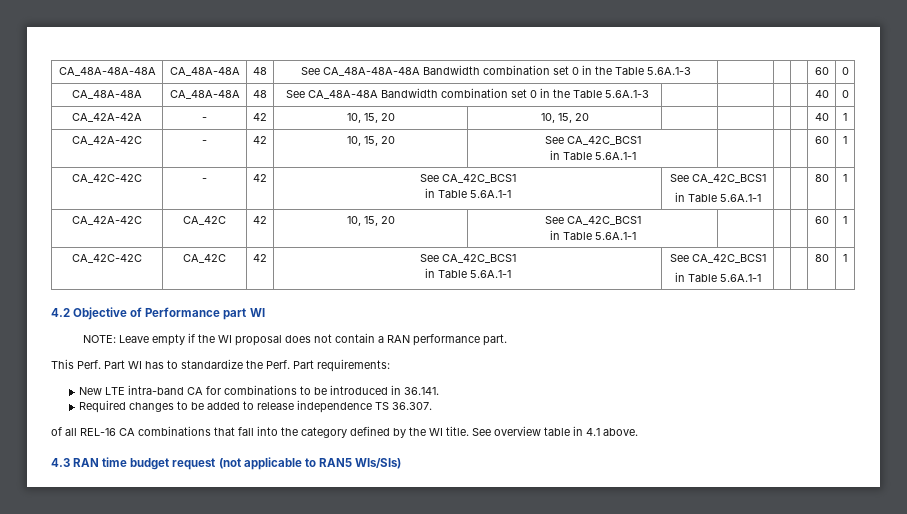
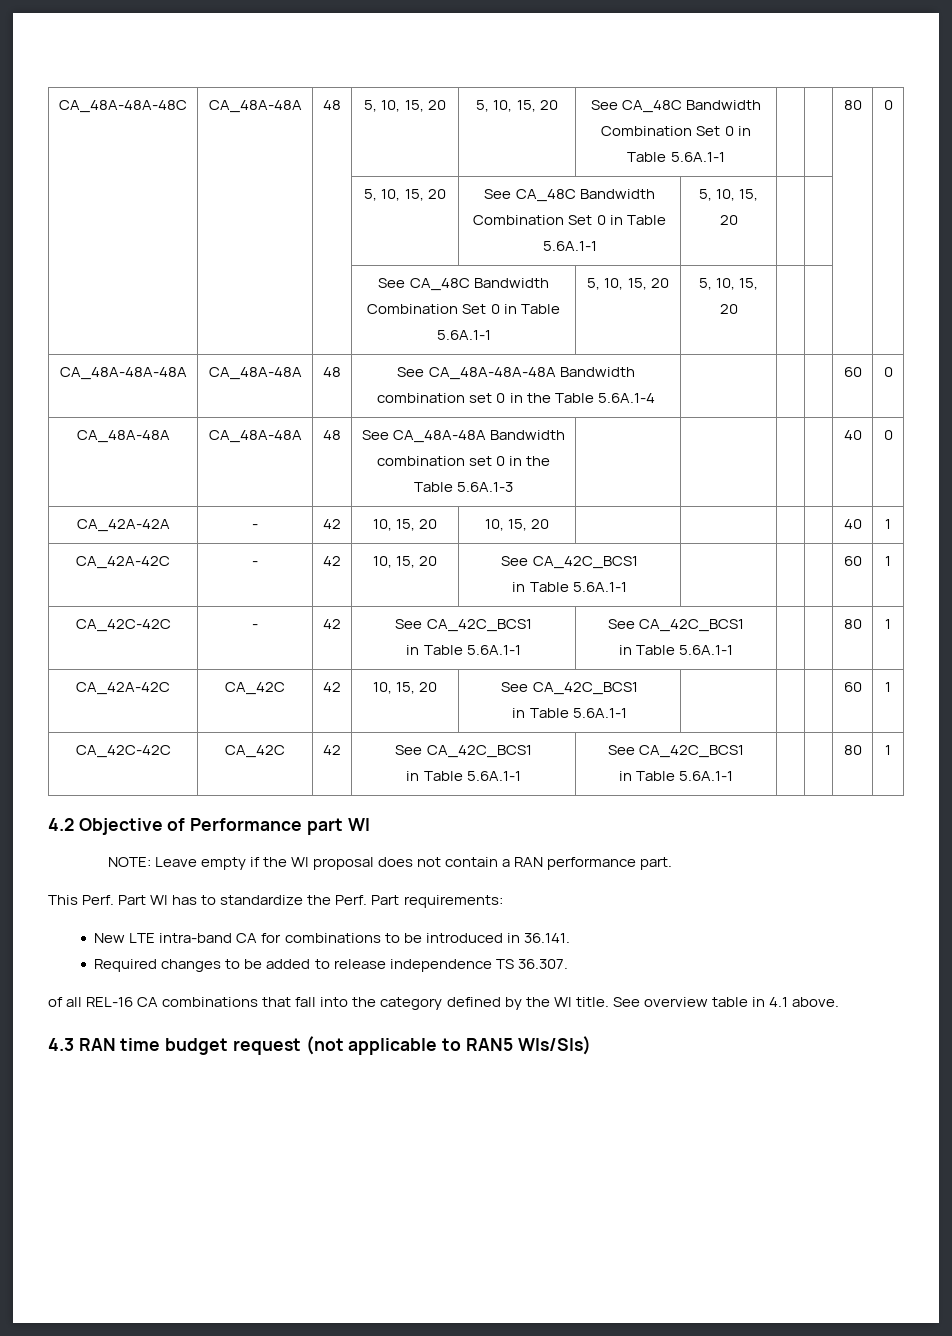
(58, 71) none -> [59,100,187,113] [208,100,302,113] [323,100,341,110] [364,100,446,112] [476,100,558,112] [590,100,762,113] [601,126,751,136] [627,152,725,162] [843,100,862,110] [883,100,893,110] [364,189,446,201] [484,189,655,202] [473,215,666,225] [542,241,597,251] [698,189,759,201] [719,215,738,225] [378,278,549,291] [367,304,560,314] [436,330,491,340] [587,278,669,290] [698,278,759,290] [719,304,738,314] CA_48A-48A-48C | CA_48A-48A | 48 | 5, 10, 15, 20 | 5, 10, 15, 20 | See CA_48C Bandwidth Combination Set 0 in Table 5.6A.1-1 | | | 80 | 0 // | | | 5, 10, 15, 20 | See CA_48C Bandwidth Combination Set 0 in Table 5.6A.1-1 | 5, 10, 15, 20 | | | | // | | | See CA_48C Bandwidth Combination Set 0 in Table 5.6A.1-1 | 5, 10, 15, 20 | 5, 10, 15, 20 | | | | //
[646,67,691,75] 5.6A.1-3 -> [597,393,655,403] 5.6A.1-4

